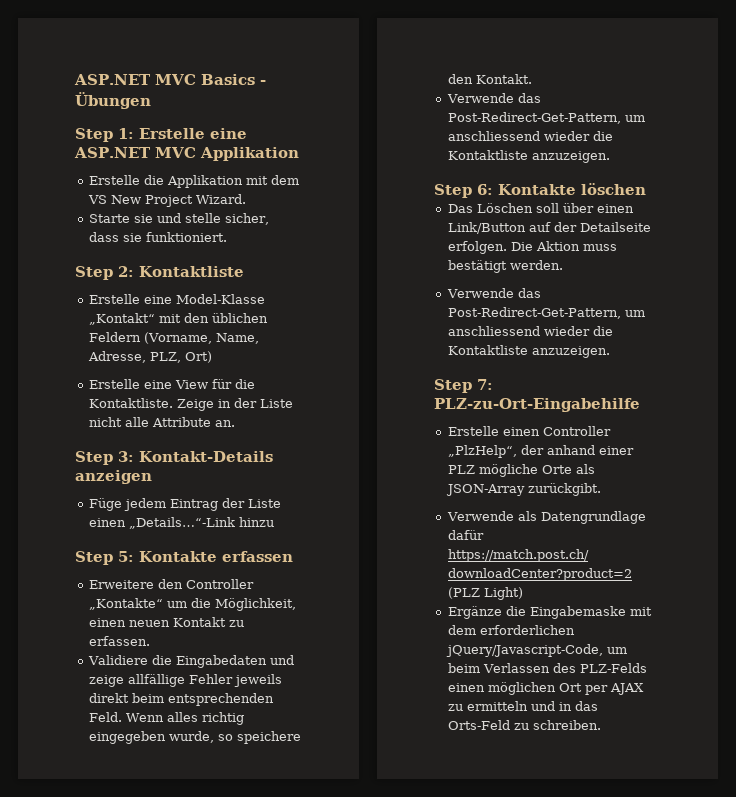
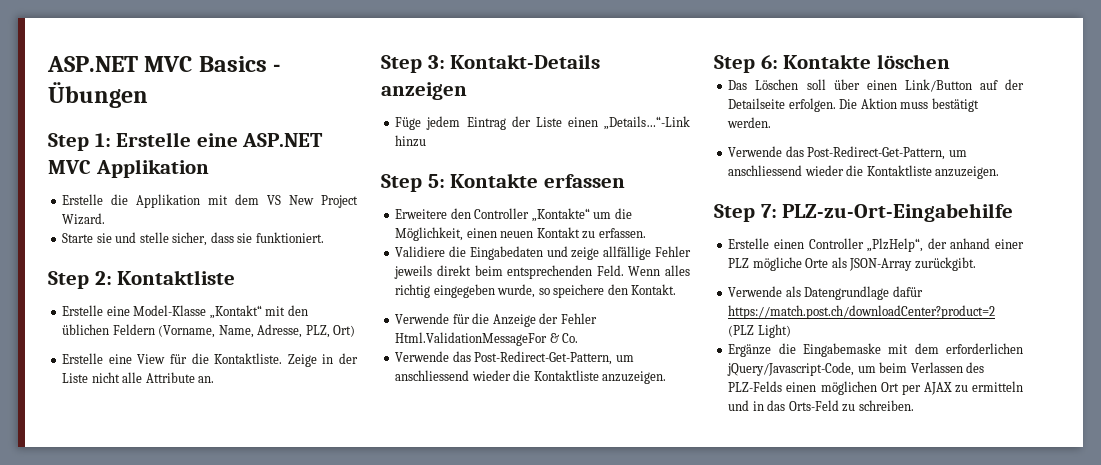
(532, 79) none -> [395,313,597,327] [395,332,579,346] // Verwende für die Anzeige der Fehler Html.ValidationMessageFor & Co.

